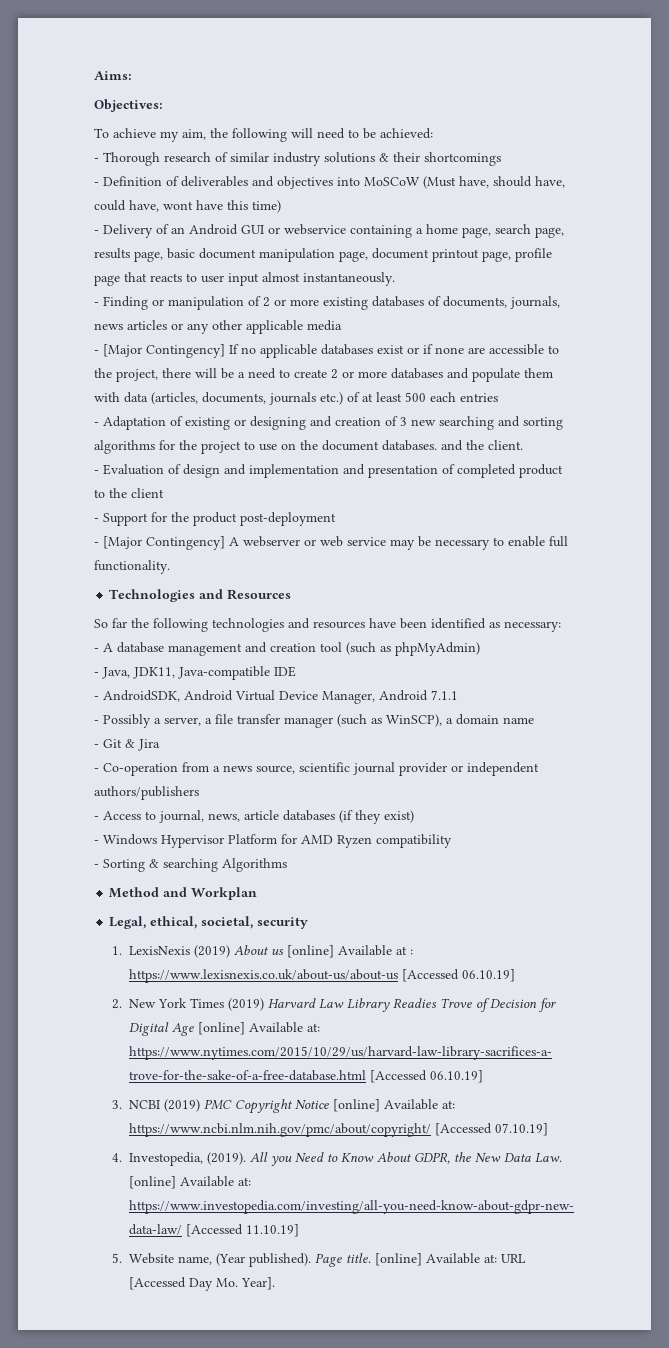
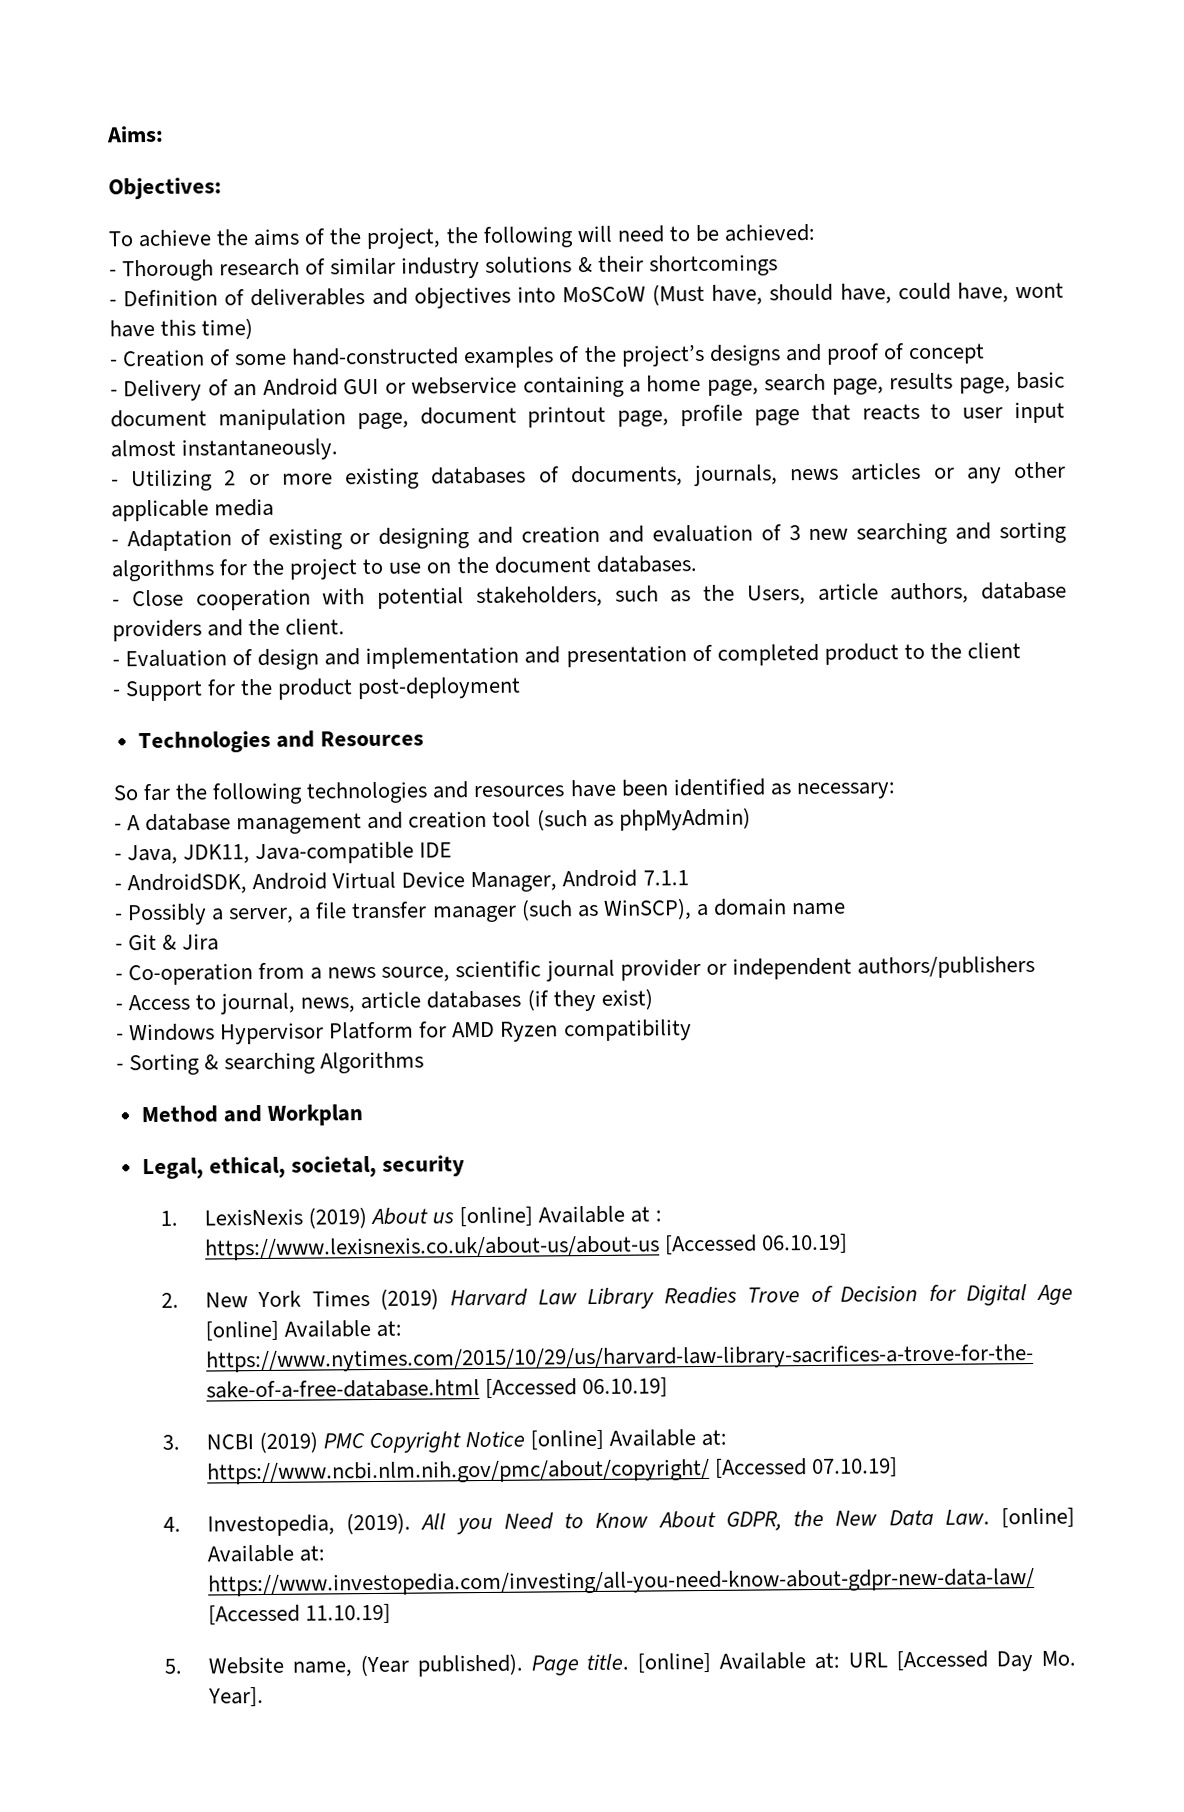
[160,129,206,142] my aim, -> [216,227,442,250] the aims of the project,
(281, 206) none -> [110,343,985,369] // - Creation of some hand-constructed examples of the project’s designs and proof of concept
[103,296,261,310] Finding or manipulation of -> [131,469,214,492] Utilizing
[94,344,559,358] [94,368,553,382] [94,392,498,405] // - [Major Contingency] If no applicable databases exist or if none are accessible to the project, there will be a need to create 2 or more databases and populate them with data (articles, documents, journals etc.) of at least 500 each entries -> (275, 507) none
(381, 421) none -> [607,524,753,543] and evaluation
(437, 445) none -> [112,581,1067,611] [112,619,202,642] // - Close cooperation with potential stakeholders, such as the Users, article authors, database providers
[94,536,568,550] [94,560,170,574] // - [Major Contingency] A webserver or web service may be necessary to enable full functionality. -> (522, 688) none

